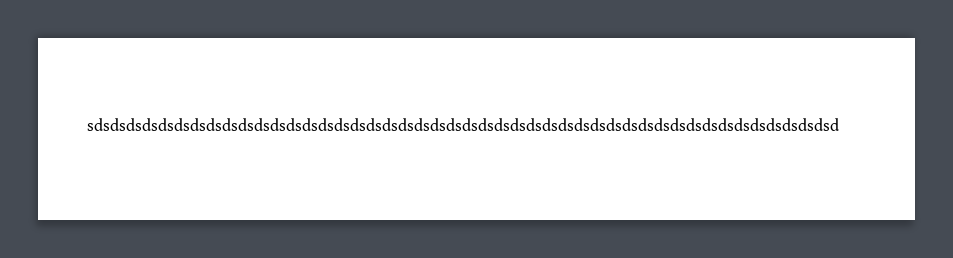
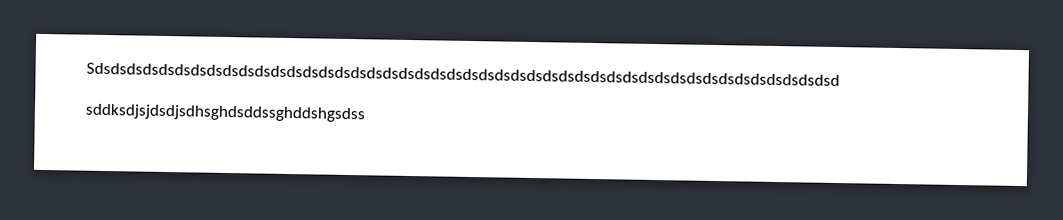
[87,118,839,131] sdsdsdsdsdsdsdsdsdsdsdsdsdsdsdsdsdsdsdsdsdsdsdsdsdsdsdsdsdsdsdsdsdsdsdsdsdsdsdsdsdsdsdsdsdsdsd -> [86,62,840,87] [85,103,366,123] Sdsdsdsdsdsdsdsdsdsdsdsdsdsdsdsdsdsdsdsdsdsdsdsdsdsdsdsdsdsdsdsdsdsdsdsdsdsdsdsdsdsdsdsdsdsdsd // sddksdjsjdsdjsdhsghdsddssghddshgsdss

